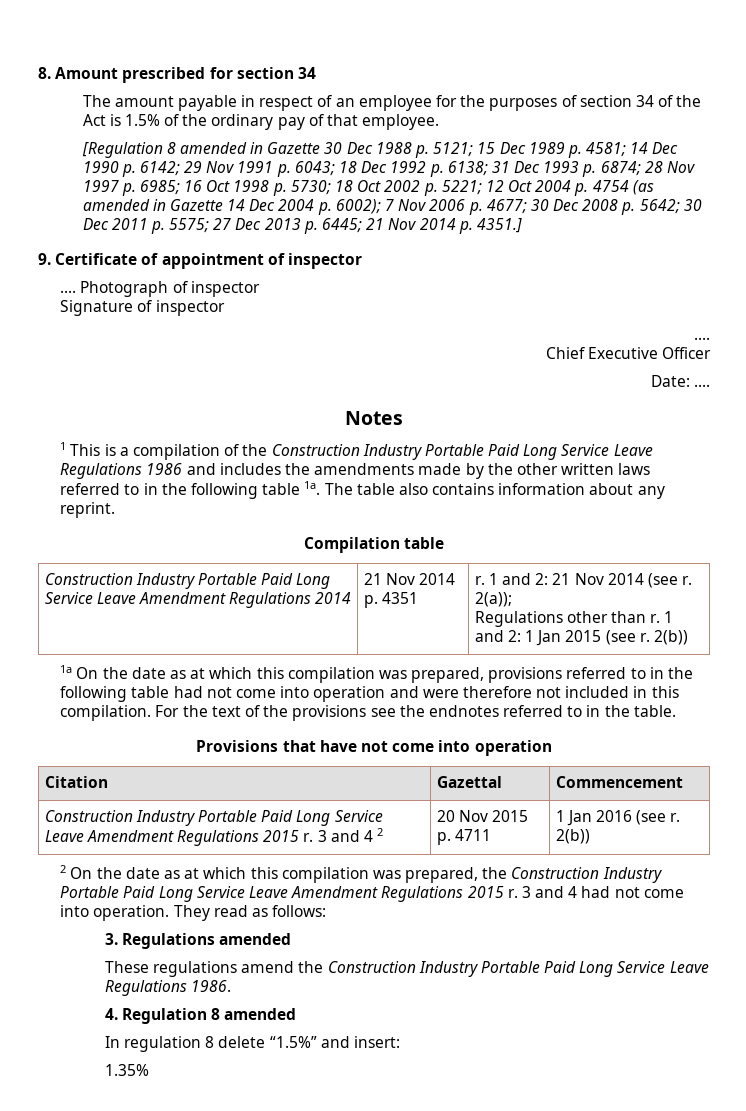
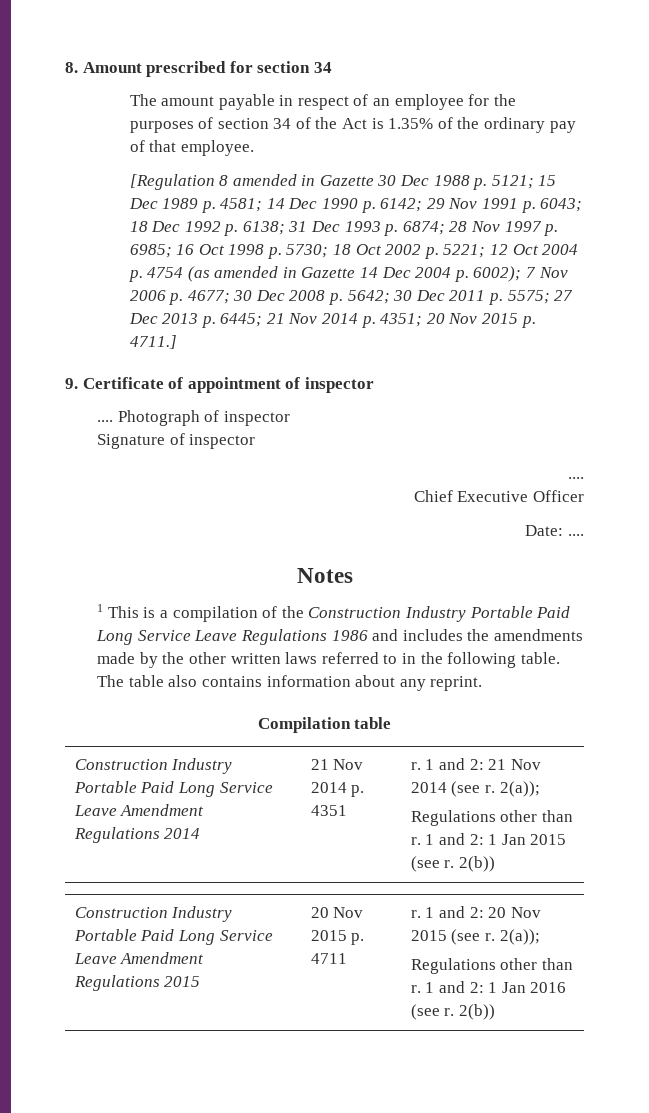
[124,114,160,126] 1.5% -> [388,118,434,129] 1.35%
[476,218,522,233] 4351.] -> [380,313,536,328] [129,335,177,349] 4351; 20 Nov 2015 p. 4711.]
[262,481,321,495] table 1a. -> [520,652,560,664] table.
[60,665,694,683] [60,686,679,702] [60,705,676,721] [196,740,552,756] [44,776,108,788] [436,776,502,788] [555,776,683,788] // 1a On the date as at which this compilation was prepared, provisions referred to in the following table had not come into operation and were therefore not included in this compilation. For the text of the provisions see the endnotes referred to in the table. // Provisions that have not come into operation // Citation | Gazettal | Commencement -> (496, 864) none
[303,828,384,842] r. 3 and 4 2 -> (201, 981) none
(491, 835) none -> [410,906,541,918] [410,929,540,945] [410,958,574,974] [410,981,484,993] r. 1 and 2: 20 Nov 2015 (see r. 2(a)); // Regulations other than r. 1 and 2:
[60,865,662,883] [60,886,684,902] [60,905,327,921] [104,933,292,949] [104,961,709,977] [104,980,231,996] [104,1008,297,1024] [104,1036,400,1052] [104,1064,149,1076] // 2 On the date as at which this compilation was prepared, the Construction Industry Portable Paid Long Service Leave Amendment Regulations 2015 r. 3 and 4 had not come into operation. They read as follows: // 3. Regulations amended // These regulations amend the Construction Industry Portable Paid Long Service Leave Regulations 1986. // 4. Regulation 8 amended // In regulation 8 delete “1.5%” and insert: // 1.35% -> (496, 1012) none

